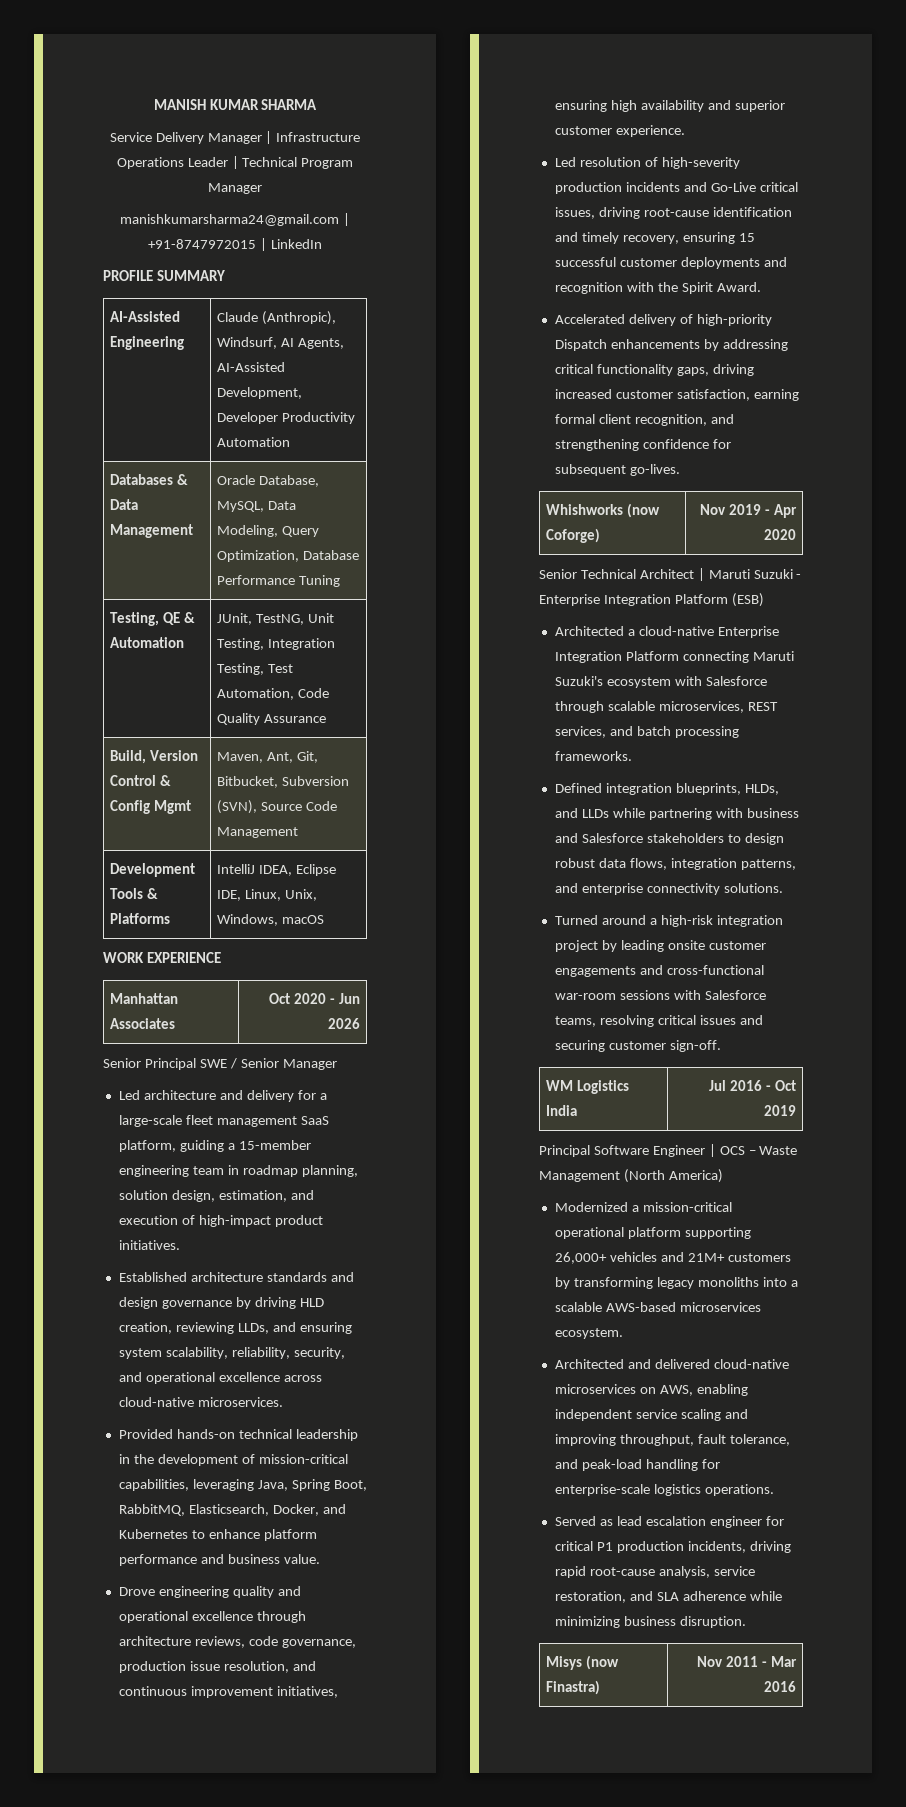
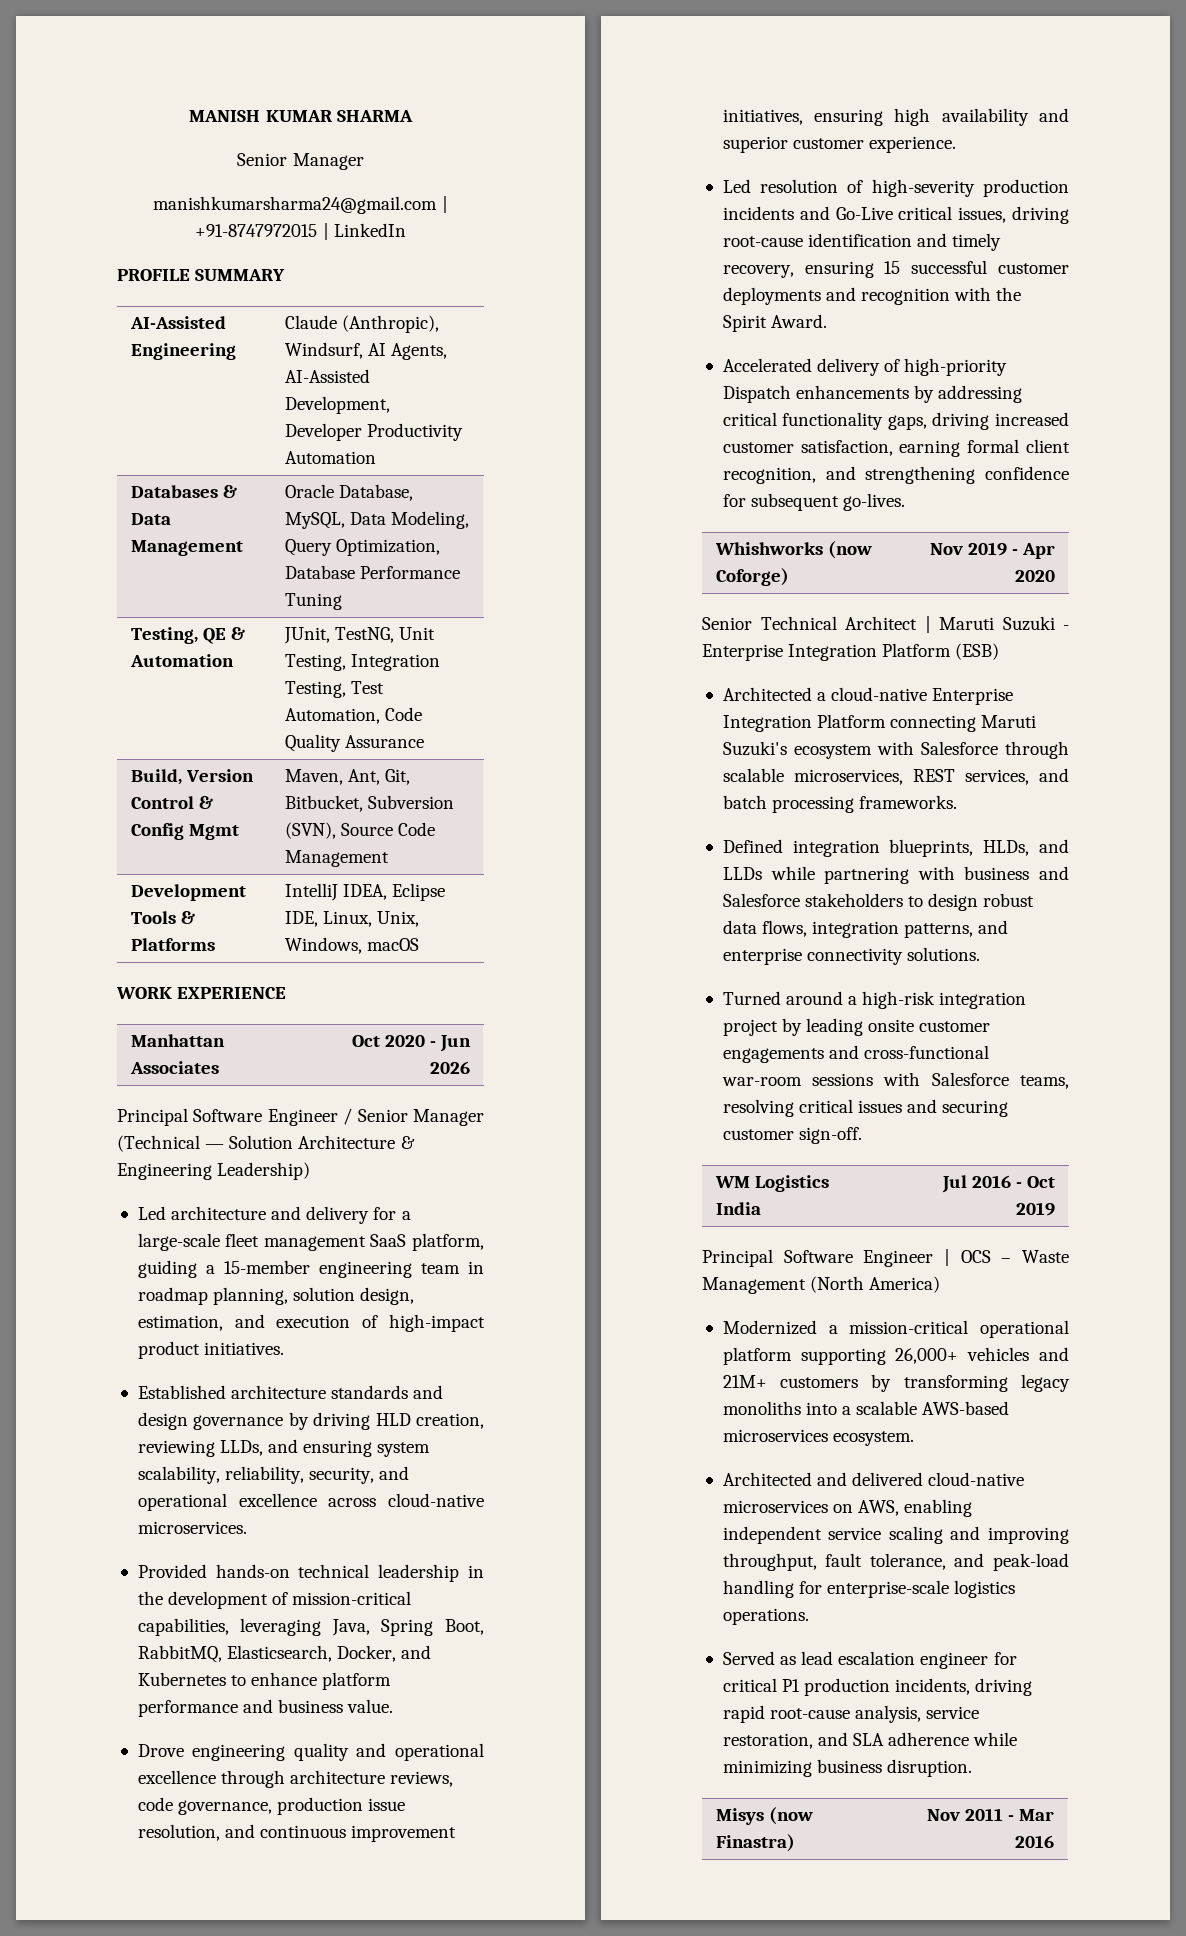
[109,131,361,144] [116,156,354,169] Service Delivery Manager | Infrastructure Operations Leader | Technical Program -> [237,153,288,166] Senior
[103,1058,227,1070] Senior Principal SWE -> [117,1108,338,1126] Principal Software Engineer
(337, 1064) none -> [117,1135,415,1152] [117,1162,311,1180] (Technical — Solution Architecture & Engineering Leadership)

